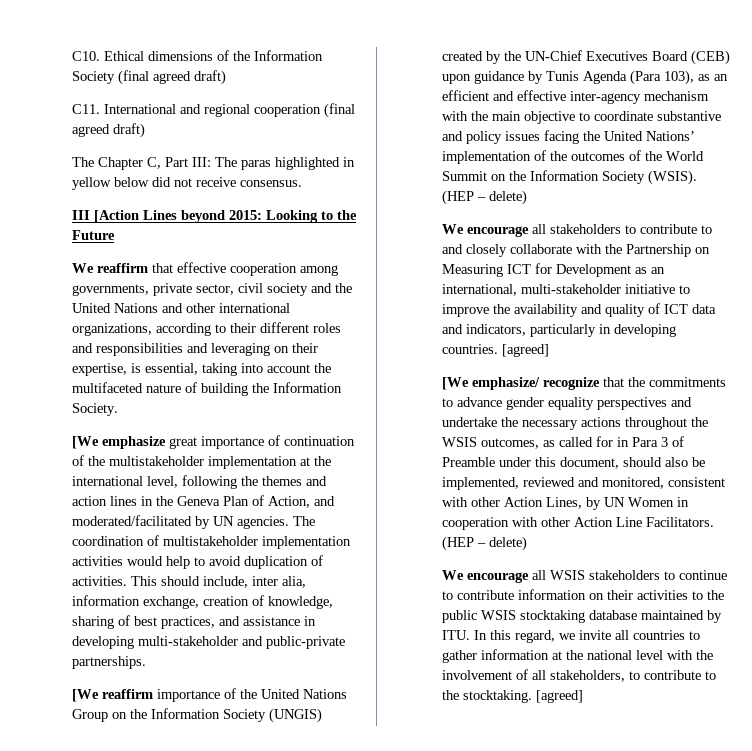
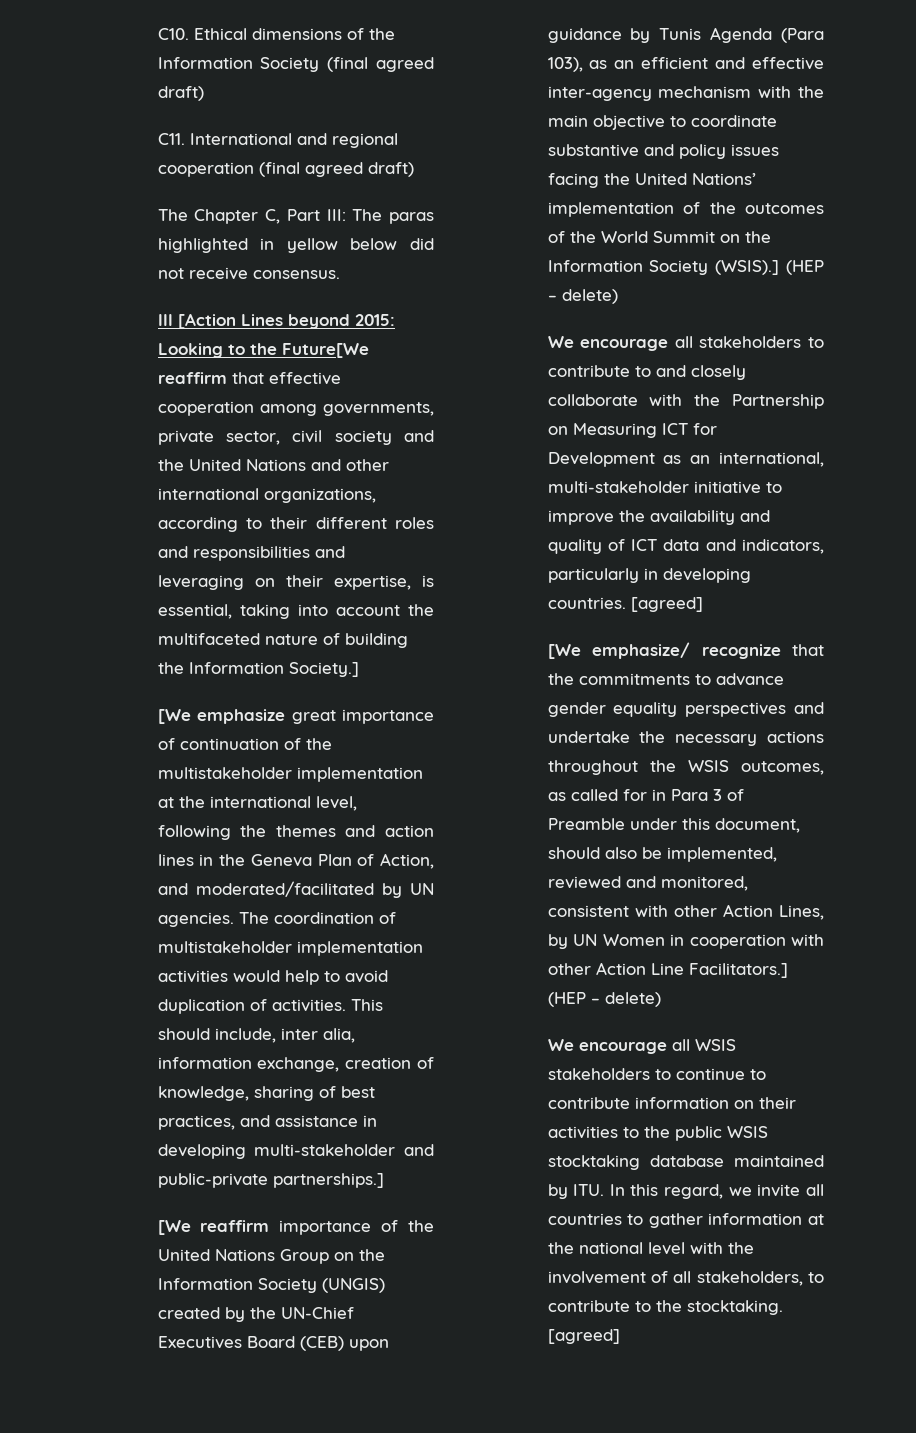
[71,230,115,240] [71,263,94,273] Future // We -> [281,343,369,358] Future[We
[71,403,118,416] Society. -> [288,662,359,677] Society.]
[71,656,146,669] partnerships. -> [272,1173,384,1188] partnerships.]
[647,170,697,185] (WSIS). -> [715,260,780,275] (WSIS).]
[645,517,714,527] Facilitators. -> [688,963,788,978] Facilitators.]

